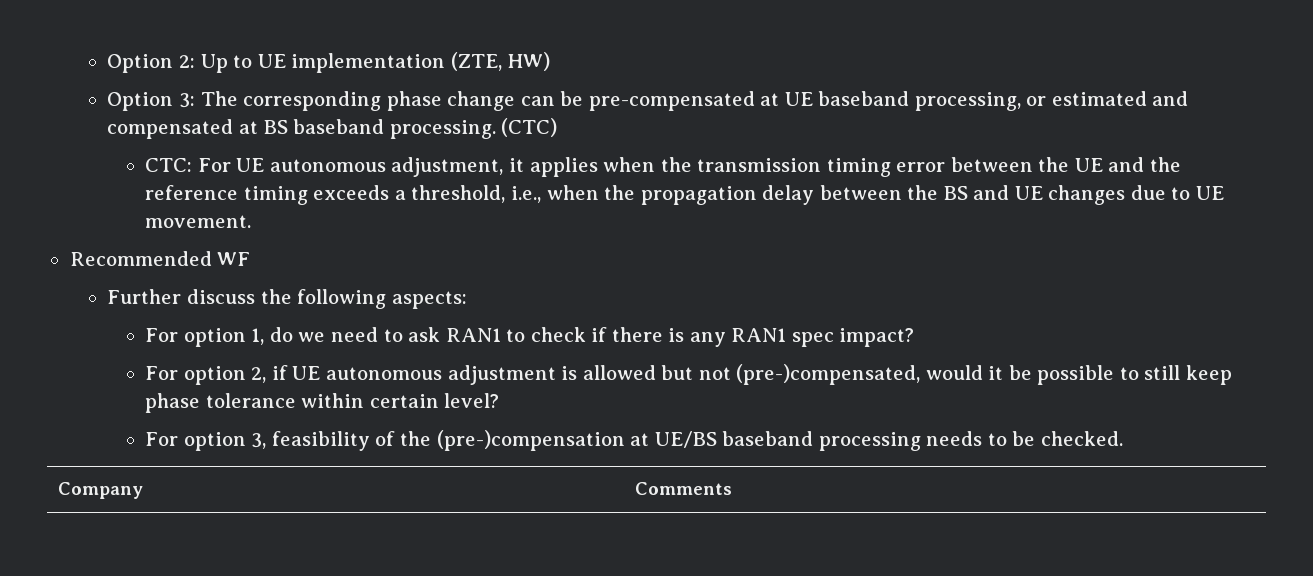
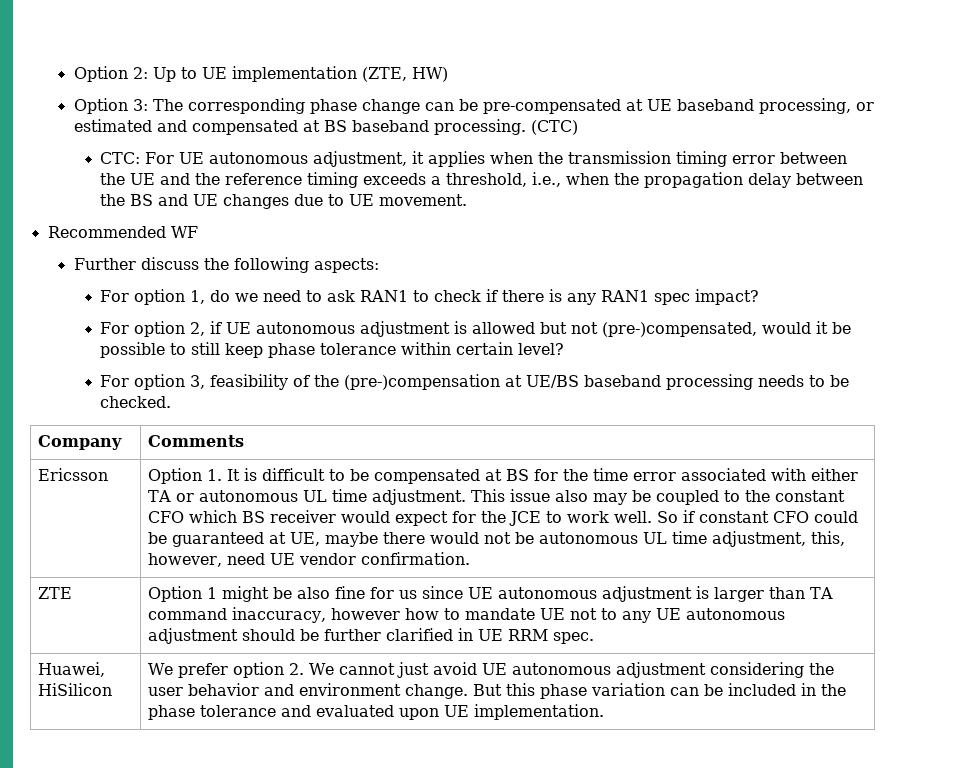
(733, 488) none -> [38,468,109,481] [148,468,859,484] [148,489,846,505] [148,510,859,526] [148,531,846,547] [148,552,471,567] [38,587,73,599] [148,586,834,602] [148,607,786,623] [148,628,595,644] [38,662,106,677] [38,683,113,696] [148,662,835,678] [148,683,847,699] [148,704,605,720] // Ericsson | Option 1. It is difficult to be compensated at BS for the time error associated with either TA or autonomous UL time adjustment. This issue also may be coupled to the constant CFO which BS receiver would expect for the JCE to work well. So if constant CFO could be guaranteed at UE, maybe there would not be autonomous UL time adjustment, this, however, need UE vendor confirmation. // ZTE | Option 1 might be also fine for us since UE autonomous adjustment is larger than TA command inaccuracy, however how to mandate UE not to any UE autonomous adjustment should be further clarified in UE RRM spec. // Huawei, HiSilicon | We prefer option 2. We cannot just avoid UE autonomous adjustment considering the user behavior and environment change. But this phase variation can be included in the phase tolerance and evaluated upon UE implementation.

